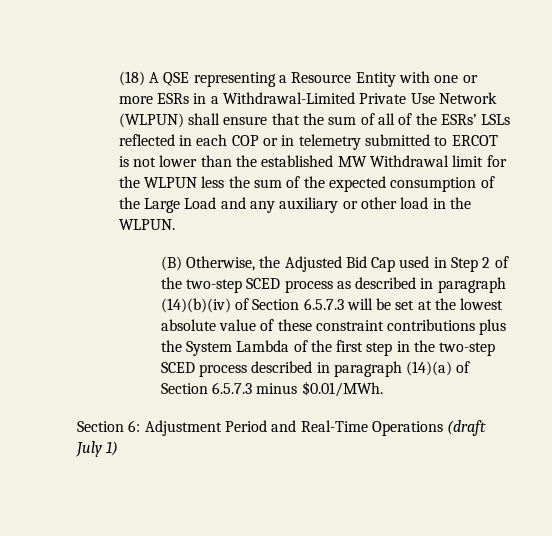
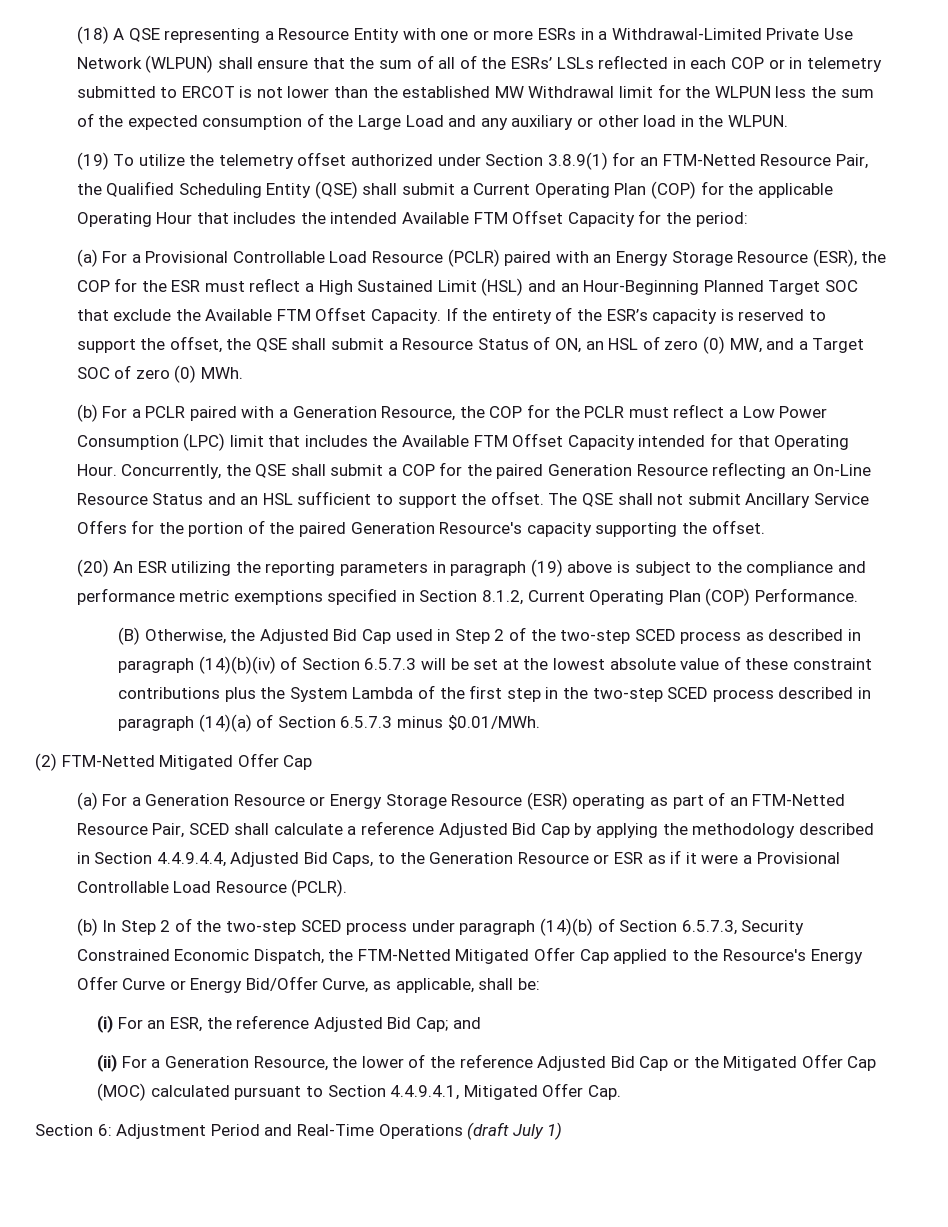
(175, 224) none -> [76,152,868,170] [76,181,833,199] [76,210,748,227] [76,249,887,267] [76,278,858,296] [76,307,826,324] [76,336,865,354] [76,365,243,383] [76,404,828,422] [76,433,850,451] [76,462,872,479] [76,491,869,508] [76,520,765,537] [76,559,866,577] [76,588,858,606] // (19) To utilize the telemetry offset authorized under Section 3.8.9(1) for an FTM-Netted Resource Pair, the Qualified Scheduling Entity (QSE) shall submit a Current Operating Plan (COP) for the applicable Operating Hour that includes the intended Available FTM Offset Capacity for the period: // (a) For a Provisional Controllable Load Resource (PCLR) paired with an Energy Storage Resource (ESR), the COP for the ESR must reflect a High Sustained Limit (HSL) and an Hour-Beginning Planned Target SOC that exclude the Available FTM Offset Capacity. If the entirety of the ESR’s capacity is reserved to support the offset, the QSE shall submit a Resource Status of ON, an HSL of zero (0) MW, and a Target SOC of zero (0) MWh. // (b) For a PCLR paired with a Generation Resource, the COP for the PCLR must reflect a Low Power Consumption (LPC) limit that includes the Available FTM Offset Capacity intended for that Operating Hour. Concurrently, the QSE shall submit a COP for the paired Generation Resource reflecting an On-Line Resource Status and an HSL sufficient to support the offset. The QSE shall not submit Ancillary Service Offers for the portion of the paired Generation Resource's capacity supporting the offset. // (20) An ESR utilizing the reporting parameters in paragraph (19) above is subject to the compliance and performance metric exemptions specified in Section 8.1.2, Current Operating Plan (COP) Performance.
(383, 389) none -> [35,753,313,771] [76,792,846,810] [76,821,874,838] [76,850,840,867] [76,879,348,897] [76,918,805,936] [76,947,863,964] [76,976,540,993] [97,1015,481,1033] [97,1054,877,1072] [97,1083,621,1101] // (2) FTM-Netted Mitigated Offer Cap // (a) For a Generation Resource or Energy Storage Resource (ESR) operating as part of an FTM-Netted Resource Pair, SCED shall calculate a reference Adjusted Bid Cap by applying the methodology described in Section 4.4.9.4.4, Adjusted Bid Caps, to the Generation Resource or ESR as if it were a Provisional Controllable Load Resource (PCLR). // (b) In Step 2 of the two-step SCED process under paragraph (14)(b) of Section 6.5.7.3, Security Constrained Economic Dispatch, the FTM-Netted Mitigated Offer Cap applied to the Resource's Energy Offer Curve or Energy Bid/Offer Curve, as applicable, shall be: // (i) For an ESR, the reference Adjusted Bid Cap; and // (ii) For a Generation Resource, the lower of the reference Adjusted Bid Cap or the Mitigated Offer Cap (MOC) calculated pursuant to Section 4.4.9.4.1, Mitigated Offer Cap.

